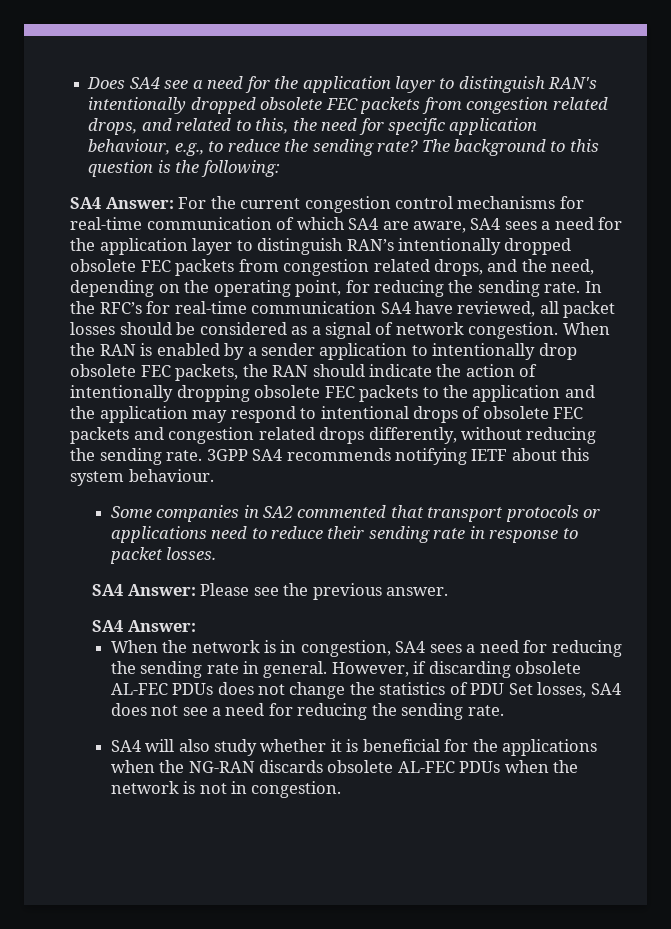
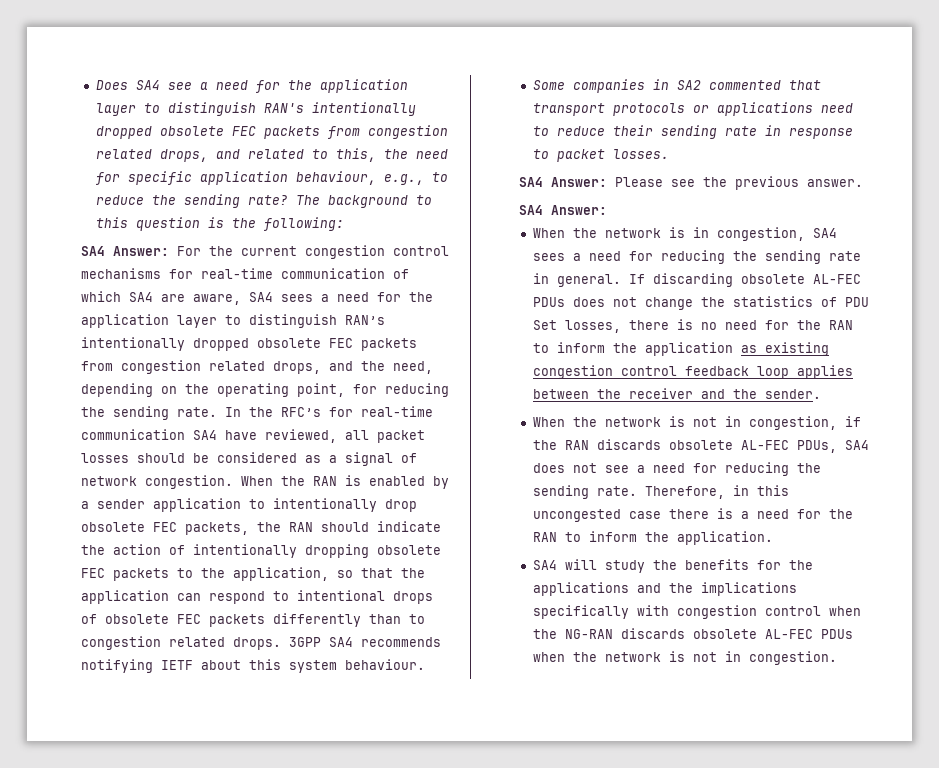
[472,385,595,402] [70,406,228,423] application and the application may -> [233,567,426,581] [81,590,202,604] application, so that the application can
[133,427,597,444] [70,448,203,465] and congestion related drops differently, without reducing the sending rate. -> [273,613,426,627] [81,636,282,650] differently than to congestion related drops.
[331,661,427,677] However, if -> [628,274,645,284] If
(587, 690) none -> [628,319,853,330] [532,342,829,356] [532,365,853,379] [532,388,821,399] [532,416,861,430] [532,439,837,453] there is no need for the RAN to inform the application as existing congestion control feedback loop applies between the receiver and the sender. // When the network is not in congestion, if the RAN discards obsolete AL-FEC PDUs,
[110,739,598,756] // SA4 will also study whether it is beneficial for the applications -> [644,485,789,499] [532,508,853,522] [532,531,773,545] [532,559,813,573] [532,582,797,596] [532,605,821,619] Therefore, in this uncongested case there is a need for the RAN to inform the application. // SA4 will study the benefits for the applications and the implications specifically with congestion control

